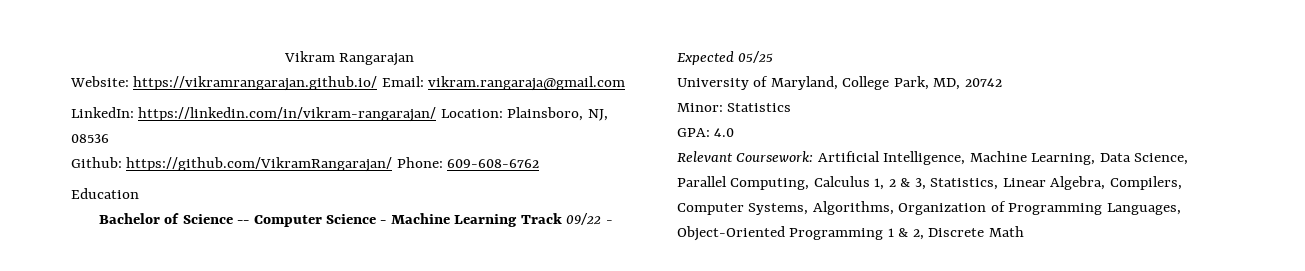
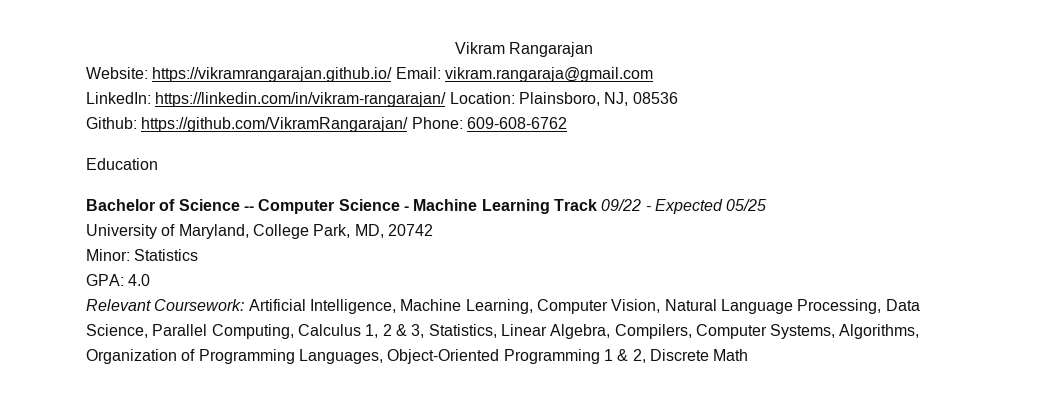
(1096, 159) none -> [536,299,882,314] Computer Vision, Natural Language Processing,

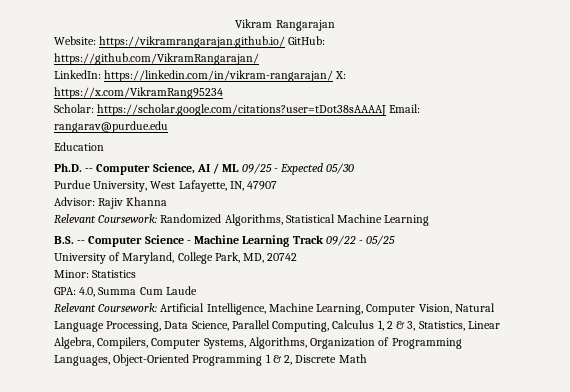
[395,67,653,82] Email: vikram.rangaraja@gmail.com -> [288,36,326,45] [54,53,259,65] GitHub: https://github.com/VikramRangarajan/
[449,92,678,106] [86,117,567,132] [86,158,158,170] [86,199,240,211] Location: Plainsboro, NJ, 08536 // Github: https://github.com/VikramRangarajan/ Phone: 609-608-6762 // Education // Bachelor of Science -> [335,71,347,79] [54,87,223,99] [54,104,421,116] [54,121,168,133] [54,142,104,151] [54,163,355,175] [54,180,278,192] [54,197,168,209] [54,214,430,226] [54,236,74,244] X: https://x.com/VikramRang95234 // Scholar: https://scholar.google.com/citations?user=tDot38sAAAAJ Email: rangarav@purdue.edu // Education // Ph.D. -- Computer Science, AI / ML 09/25 - Expected 05/30 // Purdue University, West Lafayette, IN, 47907 // Advisor: Rajiv Khanna // Relevant Coursework: Randomized Algorithms, Statistical Machine Learning // B.S.
[654,199,723,214] Expected -> (364, 242) none
[128,274,151,286] 4.0 -> [79,286,197,297] 4.0, Summa Cum Laude

